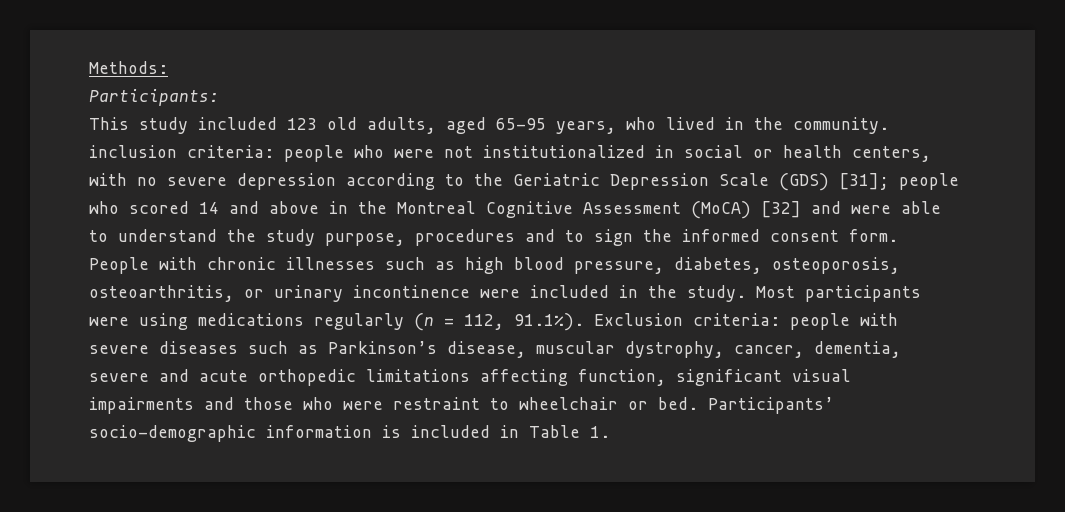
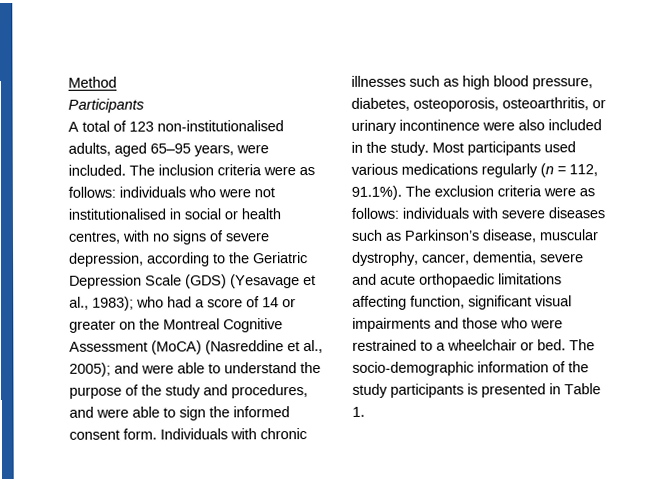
[89,61,168,74] [89,89,219,106] [89,117,889,134] [89,145,344,162] Methods: // Participants: // This study included 123 old adults, aged 65-95 years, who lived in the community. inclusion criteria: people -> [68,76,117,88] [68,98,144,113] [68,120,284,132] [68,142,269,157] [68,164,315,176] [68,186,186,198] Method // Participants // A total of 123 non-institutionalised adults, aged 65–95 years, were included. The inclusion criteria were as follows: individuals
[483,145,645,158] institutionalized -> [68,208,166,220] institutionalised
[852,146,931,162] centers, -> [68,231,121,244] centres,
[167,173,336,190] severe depression -> [172,230,270,245] [69,252,144,267] signs of severe depression,
[839,173,959,190] [89,201,348,214] [31]; people who scored 14 and above in -> [230,274,316,289] [69,296,296,311] [69,319,136,333] (Yesavage et al., 1983); who had a score of 14 or greater on
[761,201,801,218] [32] -> [205,340,323,355] [69,362,111,377] (Nasreddine et al., 2005);
[266,229,555,246] study purpose, procedures and -> [69,384,308,399] [69,406,160,418] purpose of the study and procedures, and were able
[89,257,149,274] People -> [160,428,228,440] Individuals
(520, 293) none -> [518,119,545,131] also
[89,313,188,330] were using -> [544,141,576,153] [351,163,398,175] used various
[594,313,850,330] Exclusion criteria: people -> [405,185,595,197] [351,207,469,219] The exclusion criteria were as follows: individuals
[258,369,356,386] orthopedic -> [419,273,495,288] orthopaedic
[393,397,509,410] restraint to -> [352,339,446,351] restrained to a
[708,397,834,414] Participants’ -> [569,339,595,351] The
[382,425,490,438] is included -> [552,361,589,373] [352,383,546,398] of the study participants is presented

